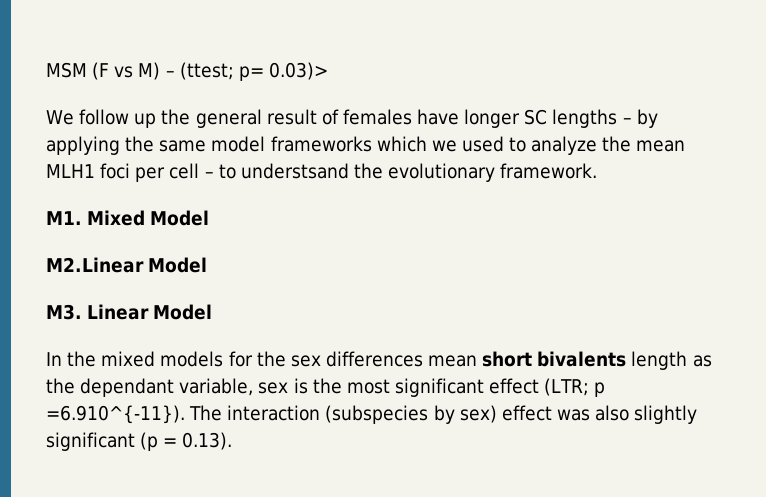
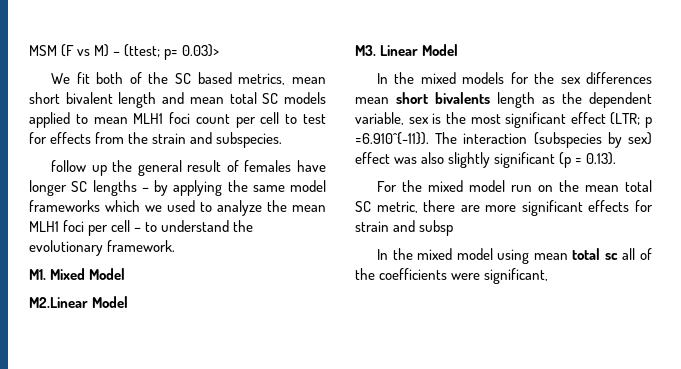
(74, 117) none -> [76,72,327,85] [29,92,327,108] [29,112,326,128] [29,132,283,148] fit both of the SC based metrics, mean short bivalent length and mean total SC models applied to mean MLH1 foci count per cell to test for effects from the strain and subspecies. //
[240,163,349,179] understsand -> [161,220,230,232] understand
[80,378,175,397] dependant -> [589,92,652,108] dependent
(233, 441) none -> [376,180,652,192] [355,200,653,216] [355,220,454,236] [376,248,652,264] [355,268,549,284] // For the mixed model run on the mean total SC metric, there are more significant effects for strain and subsp // In the mixed model using mean total sc all of the coefficients were significant,

